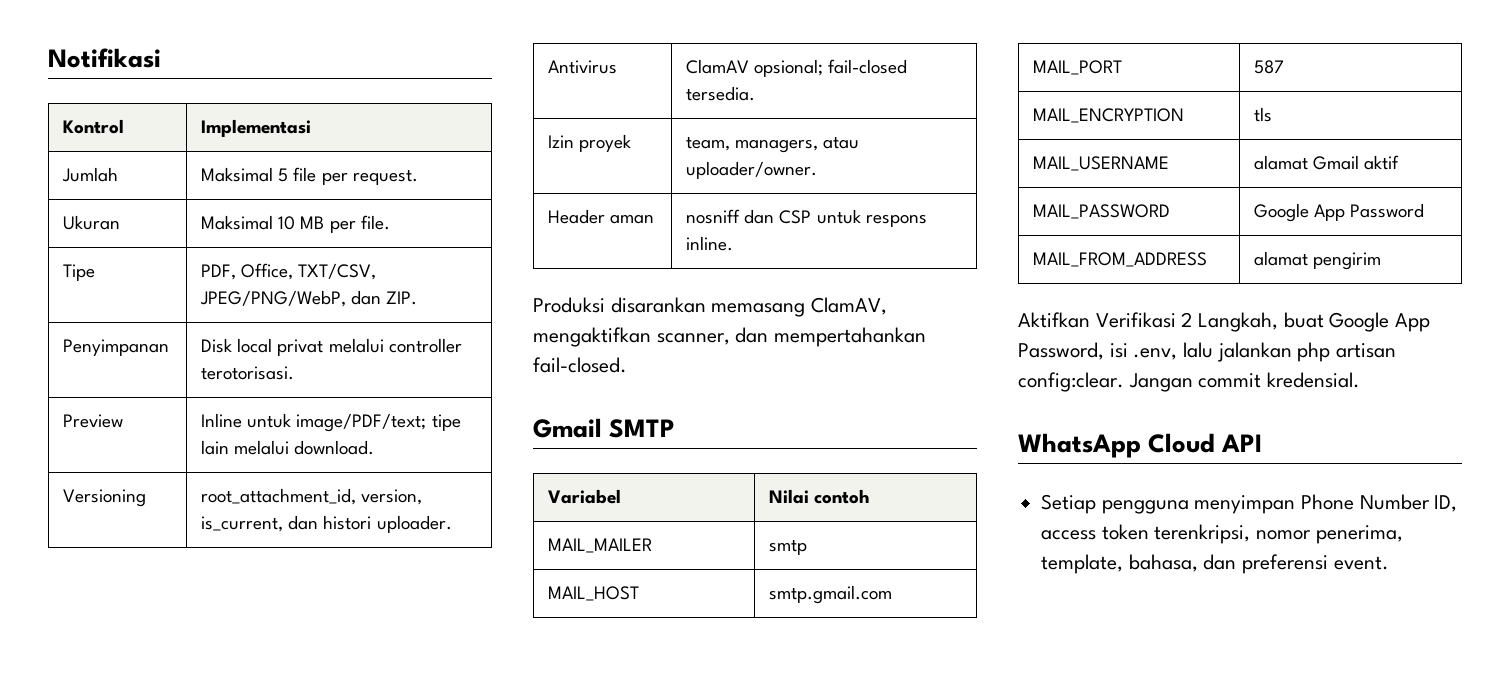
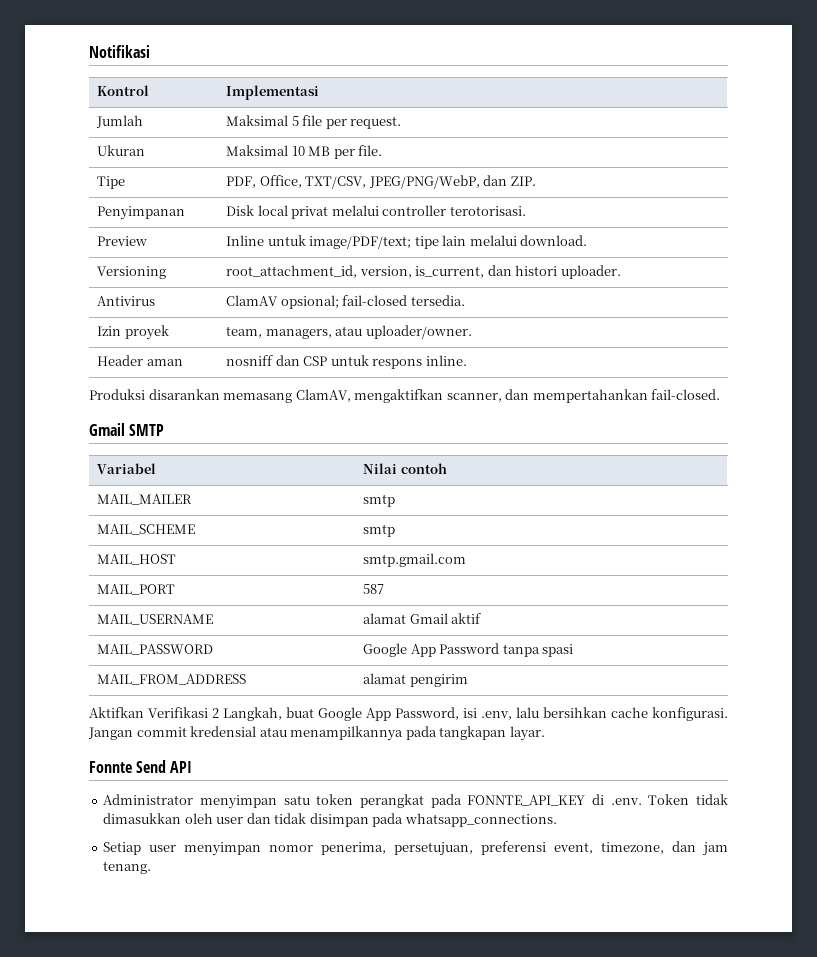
(808, 547) none -> [97,524,196,535] [363,524,396,537] // MAIL_SCHEME | smtp
[1033,108,1185,123] [1254,107,1273,122] // MAIL_ENCRYPTION | tls -> (385, 589) none
(1425, 210) none -> [502,644,574,657] tanpa spasi
[1216,342,1397,362] [1018,372,1361,392] [1018,433,1263,458] [1041,494,1458,514] [1041,524,1403,544] [1041,554,1389,574] jalankan php artisan config:clear. Jangan commit kredensial. // WhatsApp Cloud API // Setiap pengguna menyimpan Phone Number ID, access token terenkripsi, nomor penerima, template, bahasa, dan preferensi event. -> [543,707,728,721] [88,726,545,741] [89,760,193,773] [103,794,728,809] [103,813,557,827] [103,841,729,856] [103,861,152,874] bersihkan cache konfigurasi. Jangan commit kredensial atau menampilkannya pada tangkapan layar. // Fonnte Send API // Administrator menyimpan satu token perangkat pada FONNTE_API_KEY di .env. Token tidak dimasukkan oleh user dan tidak disimpan pada whatsapp_connections. // Setiap user menyimpan nomor penerima, persetujuan, preferensi event, timezone, dan jam tenang.

